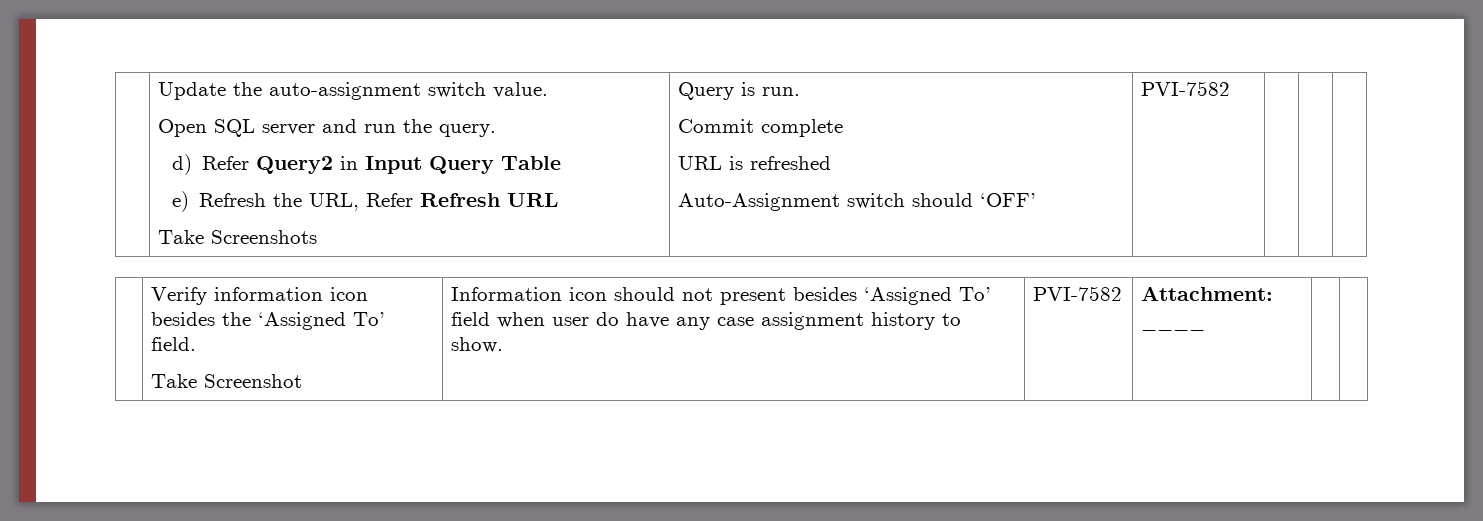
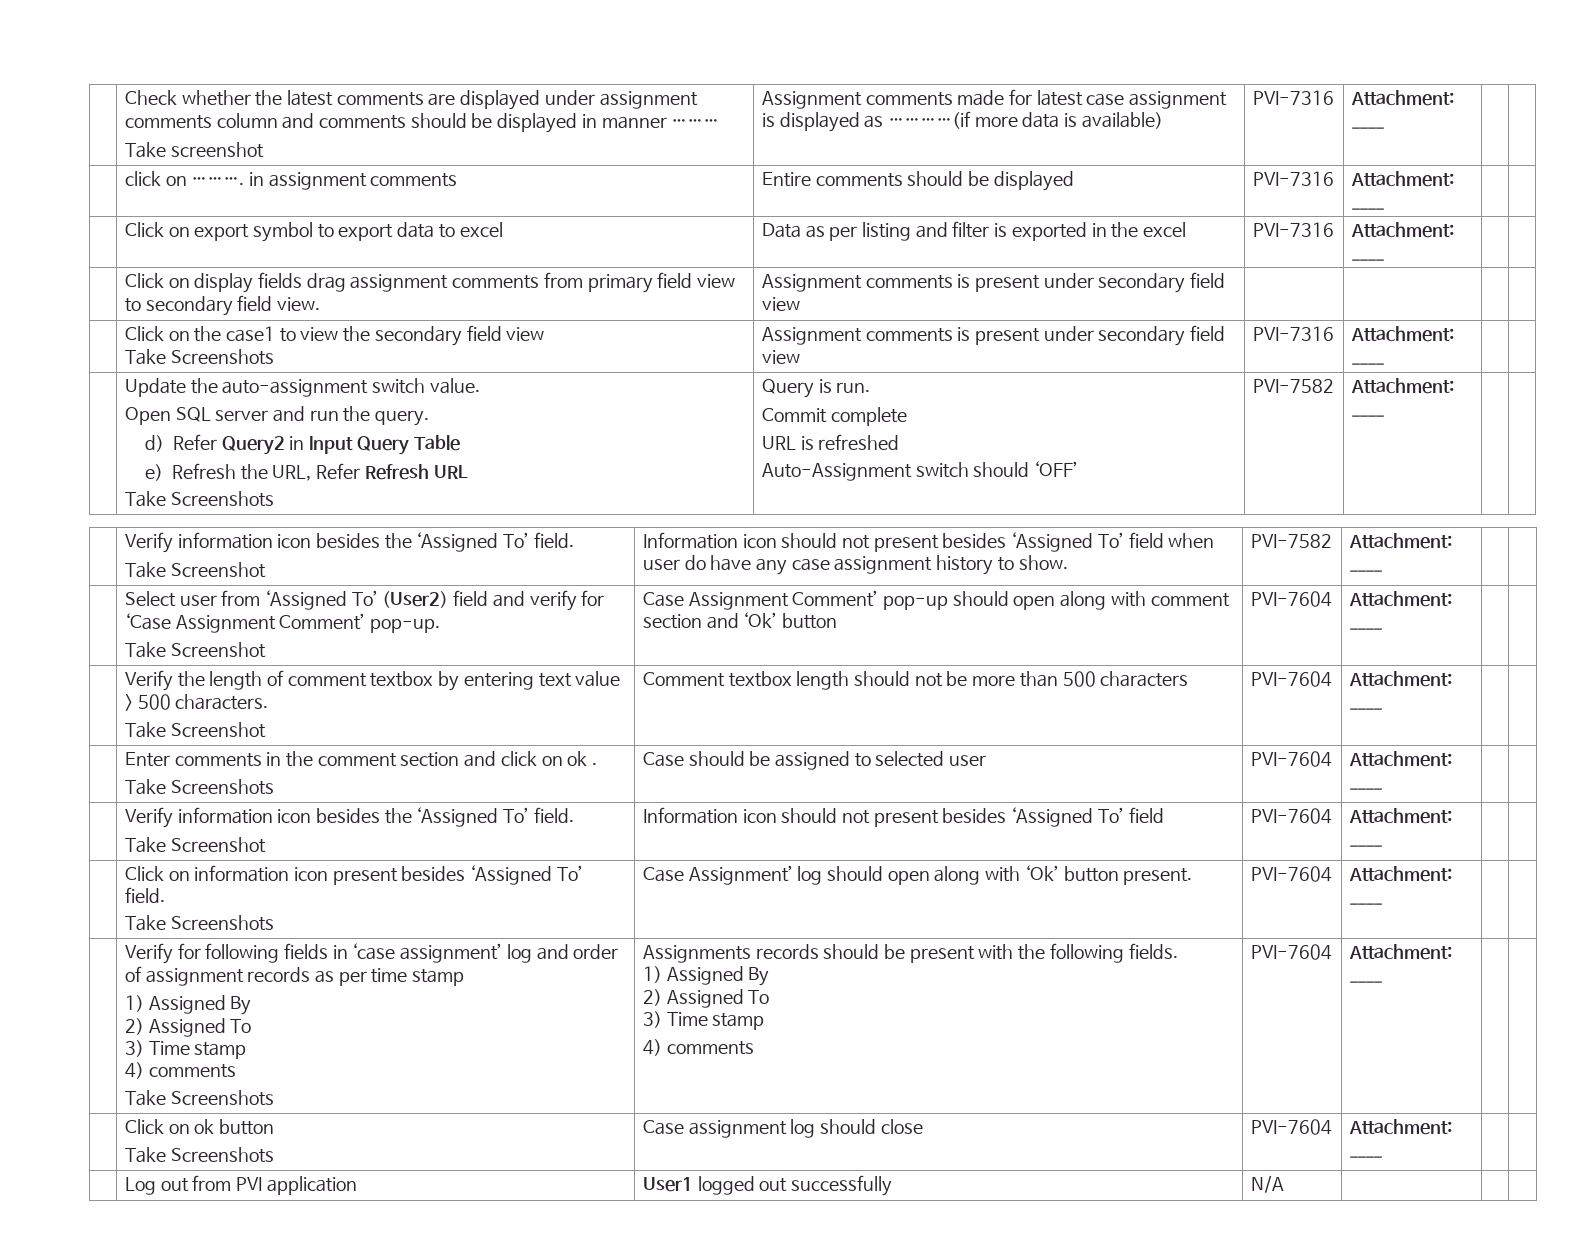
(157, 91) none -> [124,90,698,110] [124,113,720,133] [124,142,264,158] [761,89,1228,109] [761,111,1163,132] [1252,90,1334,105] [1350,90,1454,106] [1351,126,1384,129] [124,171,458,190] [761,171,1074,191] [1252,171,1334,186] [1350,171,1454,187] [1351,207,1384,210] [124,222,503,242] [761,221,1187,241] [1252,222,1334,237] [1350,222,1454,238] [1351,258,1384,261] [124,272,736,293] [124,295,321,316] [761,272,1226,293] [761,297,800,311] [124,325,545,346] [124,349,274,365] [761,325,1226,346] [761,350,800,364] [1252,326,1334,341] [1350,326,1454,342] [1351,362,1384,365] | Check whether the latest comments are displayed under assignment comments column and comments should be displayed in manner ……… // Take screenshot | Assignment comments made for latest case assignment is displayed as …………(if more data is available) | PVI-7316 | Attachment: ____ | | // | click on ………. in assignment comments | Entire comments should be displayed | PVI-7316 | Attachment: ____ | | // | Click on export symbol to export data to excel | Data as per listing and filter is exported in the excel | PVI-7316 | Attachment: ____ | | // | Click on display fields drag assignment comments from primary field view to secondary field view. | Assignment comments is present under secondary field view | | | | // | Click on the case1 to view the secondary field view // Take Screenshots | Assignment comments is present under secondary field view | PVI-7316 | Attachment: ____ | | //
(1230, 88) none -> [1350,378,1454,394] [1351,414,1384,417] Attachment: ____
(1205, 328) none -> [124,590,605,611] [124,613,440,633] [124,642,266,658] [642,590,1230,610] [642,612,837,629] [1250,591,1332,607] [1348,591,1452,607] [1349,627,1382,630] [124,670,621,691] [124,694,269,711] [124,722,266,738] [642,671,1189,690] [1250,671,1332,687] [1348,671,1452,687] [1349,707,1382,710] [124,751,598,767] [124,779,274,795] [642,751,987,770] [1250,751,1332,767] [1348,751,1452,767] [1349,787,1382,790] [124,807,574,828] [124,837,266,853] [642,807,1164,827] [1250,808,1332,824] [1348,808,1452,824] [1349,844,1382,847] [124,865,583,885] [124,887,165,903] [124,915,274,931] [642,865,1193,885] [1250,866,1332,882] [1348,866,1452,882] [1349,902,1382,905] [124,943,619,964] [124,966,465,986] [124,995,252,1015] [124,1018,252,1037] [124,1040,247,1059] [124,1062,236,1079] [124,1090,274,1106] [642,943,1178,963] [642,966,770,986] [642,989,770,1008] [642,1011,765,1030] [642,1039,754,1056] [1250,944,1332,960] [1348,944,1452,960] [1349,980,1382,983] [124,1119,275,1135] [124,1147,274,1163] [642,1119,923,1138] [1250,1119,1332,1135] [1348,1119,1452,1135] [1349,1155,1382,1158] [124,1175,357,1195] [642,1175,893,1196] [1250,1175,1284,1193] // | Select user from ‘Assigned To’ (User2) field and verify for ‘Case Assignment Comment’ pop-up. // Take Screenshot | Case Assignment Comment’ pop-up should open along with comment section and ‘Ok’ button | PVI-7604 | Attachment: ____ | | // | Verify the length of comment textbox by entering text value > 500 characters. // Take Screenshot | Comment textbox length should not be more than 500 characters | PVI-7604 | Attachment: ____ | | // | Enter comments in the comment section and click on ok . // Take Screenshots | Case should be assigned to selected user | PVI-7604 | Attachment: ____ | | // | Verify information icon besides the ‘Assigned To’ field. // Take Screenshot | Information icon should not present besides ‘Assigned To’ field | PVI-7604 | Attachment: ____ | | // | Click on information icon present besides ‘Assigned To’ field. // Take Screenshots | Case Assignment’ log should open along with ‘Ok’ button present. | PVI-7604 | Attachment: ____ | | // | Verify for following fields in ‘case assignment’ log and order of assignment records as per time stamp // 1) Assigned By // 2) Assigned To // 3) Time stamp // 4) comments // Take Screenshots | Assignments records should be present with the following fields. // 1) Assigned By // 2) Assigned To // 3) Time stamp // 4) comments | PVI-7604 | Attachment: ____ | | // | Click on ok button // Take Screenshots | Case assignment log should close | PVI-7604 | Attachment: ____ | | // | Log out from PVI application | User1 logged out successfully | N/A | | |

